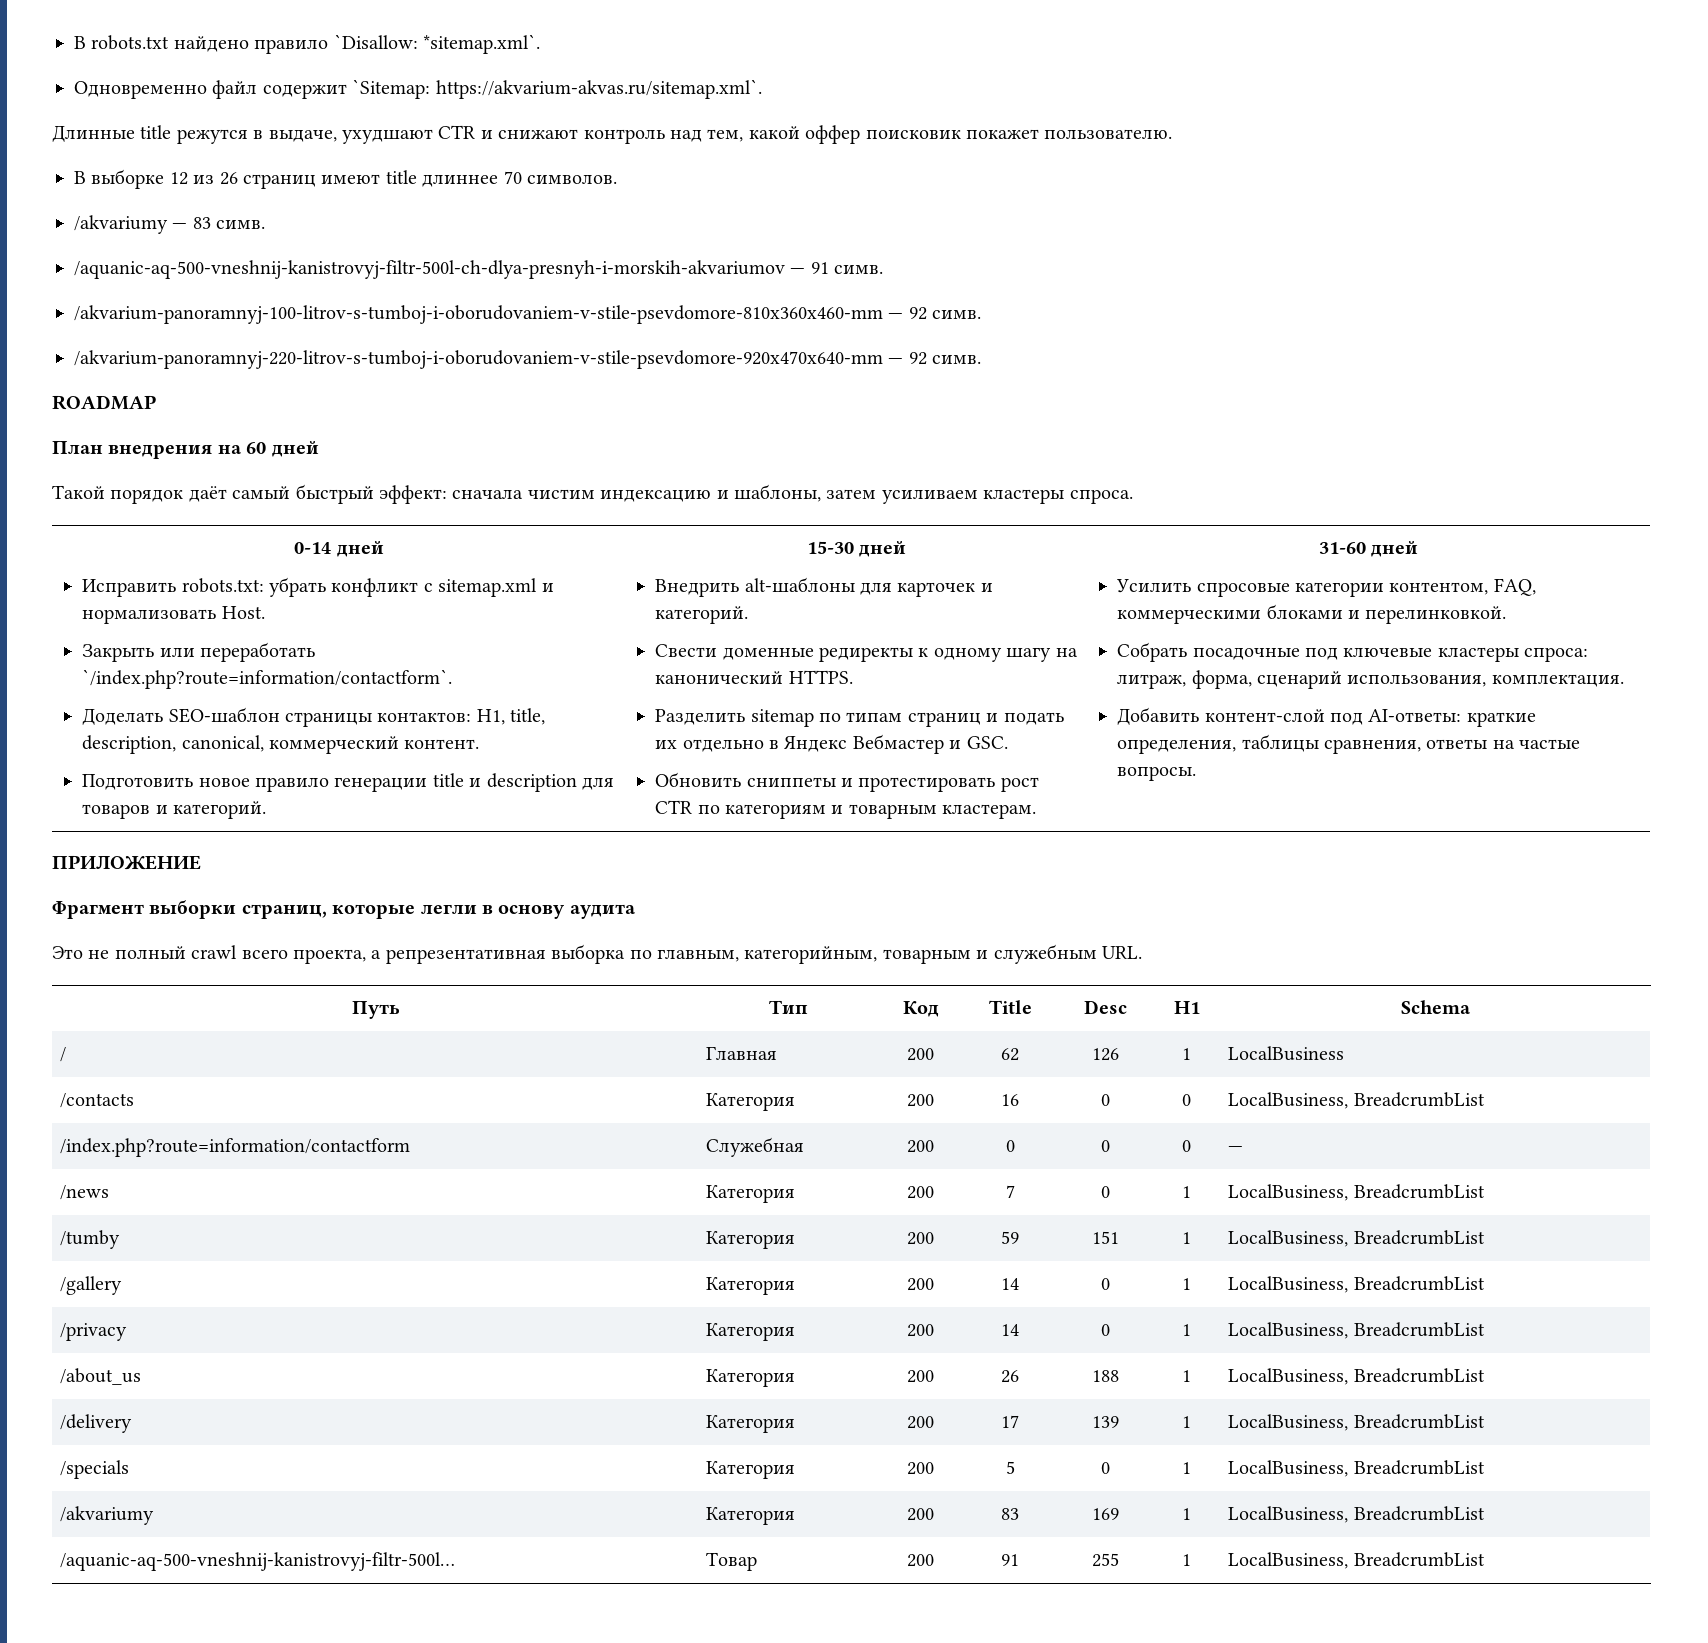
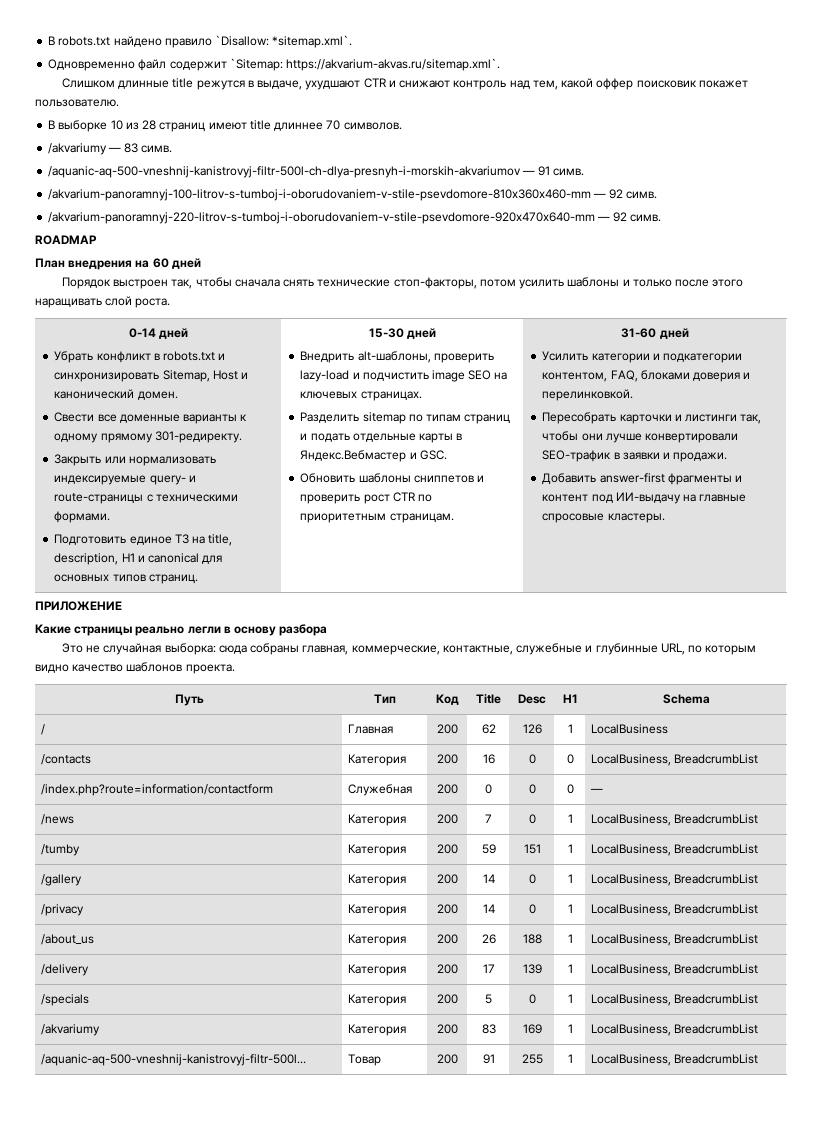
[52,125,135,142] Длинные -> [61,78,170,89] Слишком длинные
[169,172,238,185] 12 из 26 -> [110,120,157,130] 10 из 28
[52,484,1133,504] [294,540,384,557] [82,577,554,597] [82,606,265,624] [82,642,316,662] [82,669,453,689] [82,707,546,727] [82,735,480,754] [82,773,615,792] [82,801,267,819] [806,540,907,557] [655,577,993,597] [655,606,749,624] [655,644,1078,662] [655,670,853,684] Такой порядок даёт самый быстрый эффект: сначала чистим индексацию и шаблоны, затем усиливаем кластеры спроса. // 0-14 дней // Исправить robots.txt: убрать конфликт с sitemap.xml и нормализовать Host. // Закрыть или переработать `/index.php?route=information/contactform`. // Доделать SEO-шаблон страницы контактов: H1, title, description, canonical, коммерческий контент. // Подготовить новое правило генерации title и description для товаров и категорий. | 15-30 дней // Внедрить alt-шаблоны для карточек и категорий. // Свести доменные редиректы к одному шагу на канонический HTTPS. -> [61,277,744,289] [35,296,171,308] [128,328,189,339] [54,351,226,363] [54,370,248,382] [54,389,178,400] [54,412,248,424] [54,431,242,443] [54,454,216,466] [54,475,196,485] [54,493,238,504] [54,511,111,523] [54,534,233,546] [54,553,223,565] [54,574,198,584] [368,328,437,339] [300,351,494,363] [300,370,508,382] [300,391,422,401] Порядок выстроен так, чтобы сначала снять технические стоп-факторы, потом усилить шаблоны и только после этого наращивать слой роста. // 0-14 дней // Убрать конфликт в robots.txt и синхронизировать Sitemap, Host и канонический домен. // Свести все доменные варианты к одному прямому 301-редиректу. // Закрыть или нормализовать индексируемые query- и route-страницы с техническими формами. // Подготовить единое ТЗ на title, description, H1 и canonical для основных типов страниц. | 15-30 дней // Внедрить alt-шаблоны, проверить lazy-load и подчистить image SEO на ключевых страницах.
[655,734,1008,754] [655,772,1039,792] [655,800,1037,819] [1318,540,1419,557] [1116,578,1536,597] [1117,604,1507,624] [1117,642,1589,662] [1117,670,1624,689] [1117,707,1536,727] [1117,734,1581,754] [1117,766,1197,781] [52,855,201,870] [52,900,416,919] их отдельно в Яндекс Вебмастер и GSC. // Обновить сниппеты и протестировать рост CTR по категориям и товарным кластерам. | 31-60 дней // Усилить спросовые категории контентом, FAQ, коммерческими блоками и перелинковкой. // Собрать посадочные под ключевые кластеры спроса: литраж, форма, сценарий использования, комплектация. // Добавить контент-слой под AI-ответы: краткие определения, таблицы сравнения, ответы на частые вопросы. // ПРИЛОЖЕНИЕ // Фрагмент выборки страниц, которые -> [352,433,463,443] [300,450,447,462] [300,473,484,483] [300,492,432,504] [300,513,454,523] [621,328,689,339] [542,351,742,363] [542,370,751,382] [542,389,634,401] [542,412,762,424] [542,431,738,443] [542,450,728,462] [542,473,742,485] [542,492,747,504] [542,513,665,523] [35,601,122,611] [35,624,185,636] отдельные карты в Яндекс.Вебмастер и GSC. // Обновить шаблоны сниппетов и проверить рост CTR по приоритетным страницам. | 31-60 дней // Усилить категории и подкатегории контентом, FAQ, блоками доверия и перелинковкой. // Пересобрать карточки и листинги так, чтобы они лучше конвертировали SEO-трафик в заявки и продажи. // Добавить answer-first фрагменты и контент под ИИ-выдачу на главные спросовые кластеры. // ПРИЛОЖЕНИЕ // Какие страницы реально
[569,904,636,919] аудита -> [279,624,328,636] разбора
[114,944,1142,964] полный crawl всего проекта, а репрезентативная выборка по главным, категорийным, товарным и служебным URL. -> [103,643,757,655] [35,662,235,674] случайная выборка: сюда собраны главная, коммерческие, контактные, служебные и глубинные URL, по которым видно качество шаблонов проекта.

